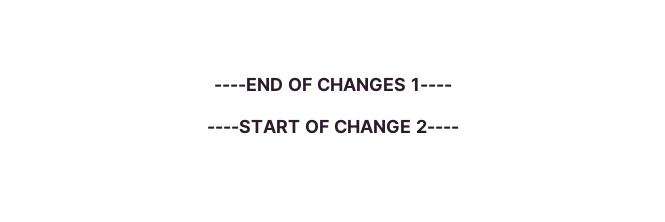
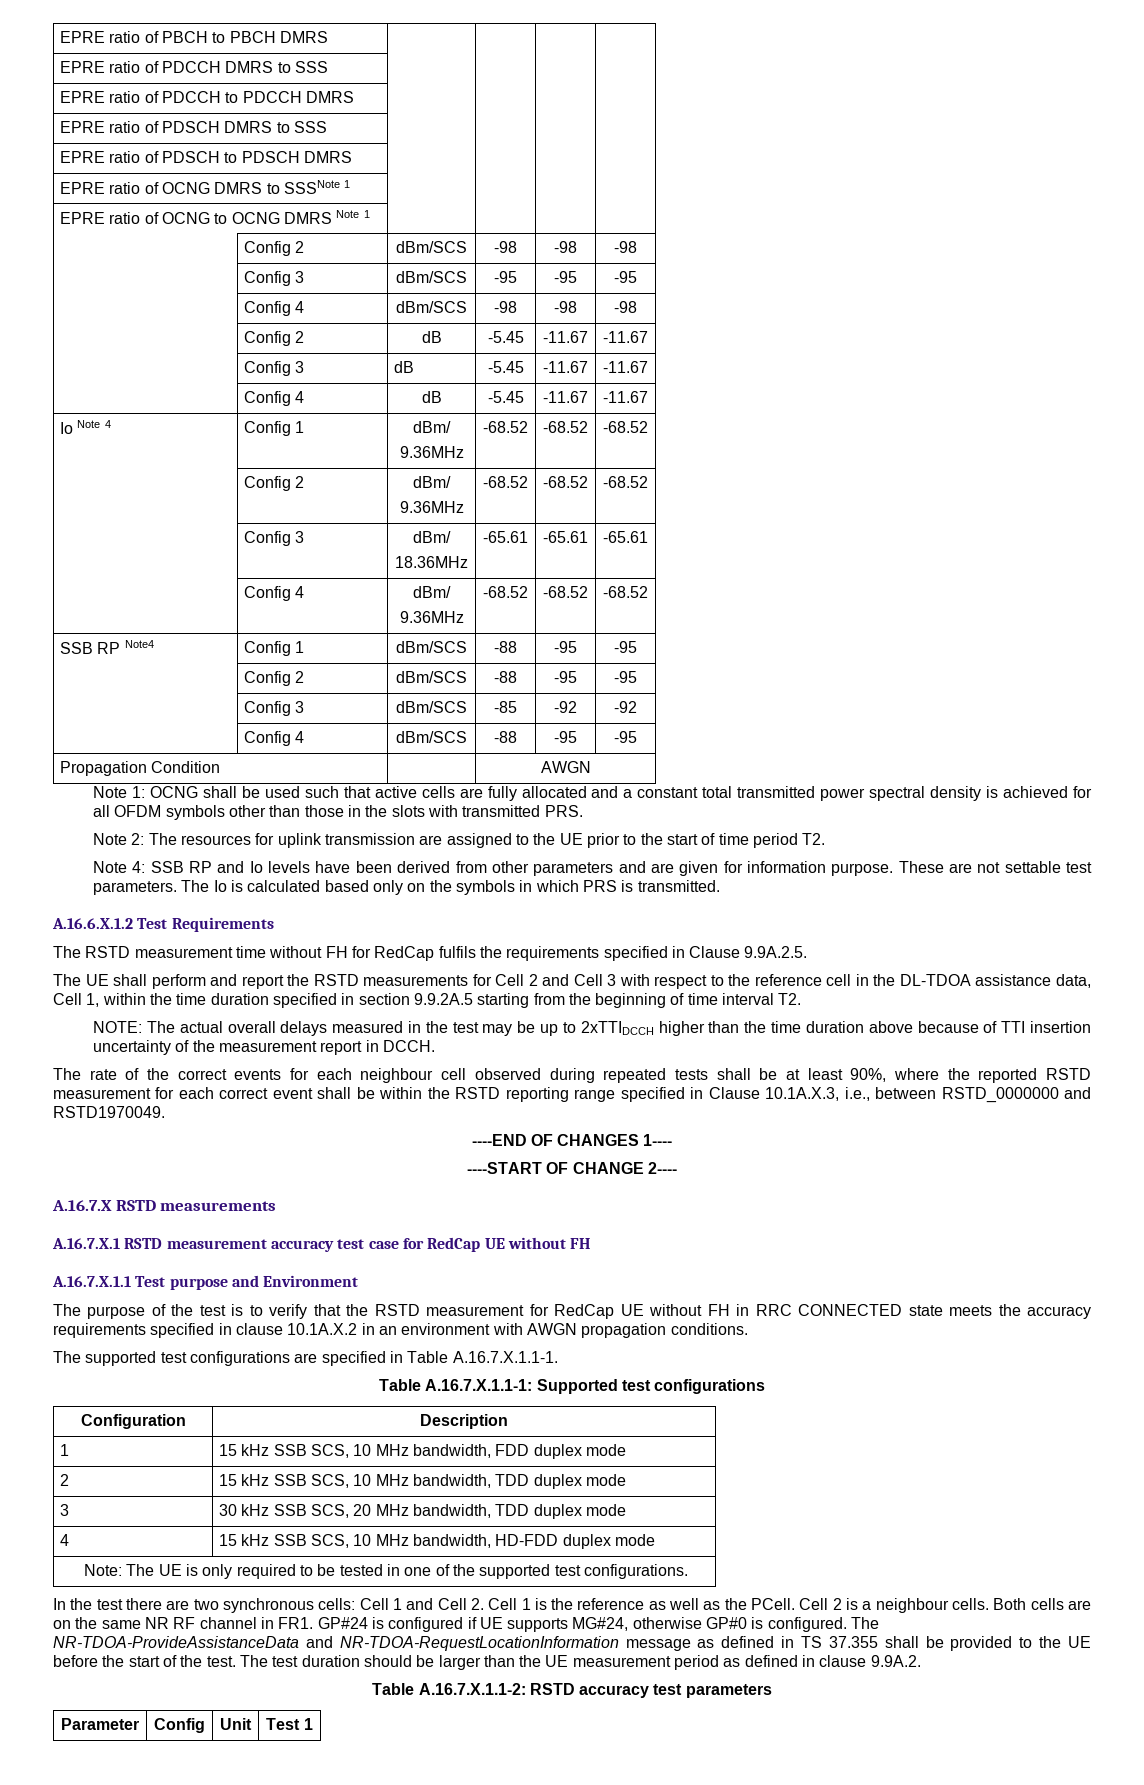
(213, 84) none -> [60,31,328,43] [60,61,328,73] [60,91,354,103] [60,121,327,133] [60,151,352,163] [60,180,351,194] [60,210,370,224] [244,241,305,256] [396,241,467,253] [494,241,517,253] [554,241,577,253] [614,241,637,253] [244,271,305,286] [396,271,467,283] [494,271,517,283] [554,271,577,283] [614,271,637,283] [244,301,305,316] [396,301,467,313] [494,301,517,313] [554,301,577,313] [614,301,637,313] [244,331,305,346] [421,331,442,343] [487,331,524,343] [543,331,588,343] [603,331,648,343] [244,361,305,376] [394,361,415,373] [487,361,524,373] [543,361,588,373] [603,361,648,373] [244,391,305,406] [421,391,442,403] [487,391,524,403] [543,391,588,403] [603,391,648,403] [60,420,111,434] [244,421,305,436] [413,421,451,433] [399,446,464,458] [483,421,528,433] [543,421,588,433] [603,421,648,433] [244,476,305,491] [413,476,451,488] [399,501,464,513] [483,476,528,488] [543,476,588,488] [603,476,648,488] [244,531,305,546] [413,531,451,543] [395,556,468,568] [483,531,528,543] [543,531,588,543] [603,531,648,543] [244,586,305,601] [413,586,451,598] [399,611,464,623] [483,586,528,598] [543,586,588,598] [603,586,648,598] [60,640,154,654] [244,641,305,656] [396,641,467,653] [494,641,517,653] [554,641,577,653] [614,641,637,653] [244,671,305,686] [396,671,467,683] [494,671,517,683] [554,671,577,683] [614,671,637,683] [244,701,305,716] [396,701,467,713] [494,701,517,713] [554,701,577,713] [614,701,637,713] [244,731,305,746] [396,731,467,743] [494,731,517,743] [554,731,577,743] [614,731,637,743] [60,761,221,776] [540,761,591,773] [93,786,1093,801] [93,805,583,820] [93,833,826,848] [93,861,1093,876] [93,880,720,895] [52,917,274,932] [53,946,808,961] [53,974,1091,989] [53,993,802,1008] [93,1021,1091,1036] [93,1040,435,1055] [53,1068,1091,1083] [53,1087,1092,1103] [53,1106,165,1118] EPRE ratio of PBCH to PBCH DMRS | | | | // EPRE ratio of PDCCH DMRS to SSS | | | | // EPRE ratio of PDCCH to PDCCH DMRS | | | | // EPRE ratio of PDSCH DMRS to SSS | | | | // EPRE ratio of PDSCH to PDSCH DMRS | | | | // EPRE ratio of OCNG DMRS to SSSNote 1 | | | | // EPRE ratio of OCNG to OCNG DMRS Note 1 | | | | // | Config 2 | dBm/SCS | -98 | -98 | -98 // | Config 3 | dBm/SCS | -95 | -95 | -95 // | Config 4 | dBm/SCS | -98 | -98 | -98 // | Config 2 | dB | -5.45 | -11.67 | -11.67 // | Config 3 | dB | -5.45 | -11.67 | -11.67 // | Config 4 | dB | -5.45 | -11.67 | -11.67 // Io Note 4 | Config 1 | dBm/ // 9.36MHz | -68.52 | -68.52 | -68.52 // | Config 2 | dBm/ // 9.36MHz | -68.52 | -68.52 | -68.52 // | Config 3 | dBm/ // 18.36MHz | -65.61 | -65.61 | -65.61 // | Config 4 | dBm/ // 9.36MHz | -68.52 | -68.52 | -68.52 // SSB RP Note4 | Config 1 | dBm/SCS | -88 | -95 | -95 // | Config 2 | dBm/SCS | -88 | -95 | -95 // | Config 3 | dBm/SCS | -85 | -92 | -92 // | Config 4 | dBm/SCS | -88 | -95 | -95 // Propagation Condition | | AWGN // Note 1: OCNG shall be used such that active cells are fully allocated and a constant total transmitted power spectral density is achieved for all OFDM symbols other than those in the slots with transmitted PRS. // Note 2: The resources for uplink transmission are assigned to the UE prior to the start of time period T2. // Note 4: SSB RP and Io levels have been derived from other parameters and are given for information purpose. These are not settable test parameters. The Io is calculated based only on the symbols in which PRS is transmitted. // A.16.6.X.1.2 Test Requirements // The RSTD measurement time without FH for RedCap fulfils the requirements specified in Clause 9.9A.2.5. // The UE shall perform and report the RSTD measurements for Cell 2 and Cell 3 with respect to the reference cell in the DL-TDOA assistance data, Cell 1, within the time duration specified in section 9.9.2A.5 starting from the beginning of time interval T2. // NOTE: The actual overall delays measured in the test may be up to 2xTTIDCCH higher than the time duration above because of TTI insertion uncertainty of the measurement report in DCCH. // The rate of the correct events for each neighbour cell observed during repeated tests shall be at least 90%, where the reported RSTD measurement for each correct event shall be within the RSTD reporting range specified in Clause 10.1A.X.3, i.e., between RSTD_0000000 and RSTD1970049. //
(459, 126) none -> [52,1200,277,1211] [52,1237,592,1252] [52,1275,359,1290] [53,1304,1092,1319] [53,1323,748,1338] [53,1351,558,1366] [378,1379,766,1394] [80,1414,186,1429] [420,1414,508,1429] [60,1444,70,1456] [219,1444,626,1459] [60,1474,70,1486] [219,1474,626,1489] [60,1504,70,1516] [219,1504,626,1519] [60,1534,70,1546] [219,1534,655,1549] [84,1564,688,1579] [53,1598,1092,1613] [53,1617,880,1632] [53,1636,1092,1651] [53,1655,921,1670] [372,1683,772,1698] [61,1718,139,1730] [154,1718,205,1733] [220,1718,252,1730] [266,1718,313,1730] // A.16.7.X RSTD measurements // A.16.7.X.1 RSTD measurement accuracy test case for RedCap UE without FH // A.16.7.X.1.1 Test purpose and Environment // The purpose of the test is to verify that the RSTD measurement for RedCap UE without FH in RRC CONNECTED state meets the accuracy requirements specified in clause 10.1A.X.2 in an environment with AWGN propagation conditions. // The supported test configurations are specified in Table A.16.7.X.1.1-1. // Table A.16.7.X.1.1-1: Supported test configurations // Configuration | Description // 1 | 15 kHz SSB SCS, 10 MHz bandwidth, FDD duplex mode // 2 | 15 kHz SSB SCS, 10 MHz bandwidth, TDD duplex mode // 3 | 30 kHz SSB SCS, 20 MHz bandwidth, TDD duplex mode // 4 | 15 kHz SSB SCS, 10 MHz bandwidth, HD-FDD duplex mode // Note: The UE is only required to be tested in one of the supported test configurations. // In the test there are two synchronous cells: Cell 1 and Cell 2. Cell 1 is the reference as well as the PCell. Cell 2 is a neighbour cells. Both cells are on the same NR RF channel in FR1. GP#24 is configured if UE supports MG#24, otherwise GP#0 is configured. The NR-TDOA-ProvideAssistanceData and NR-TDOA-RequestLocationInformation message as defined in TS 37.355 shall be provided to the UE before the start of the test. The test duration should be larger than the UE measurement period as defined in clause 9.9A.2. // Table A.16.7.X.1.1-2: RSTD accuracy test parameters // Parameter | Config | Unit | Test 1

